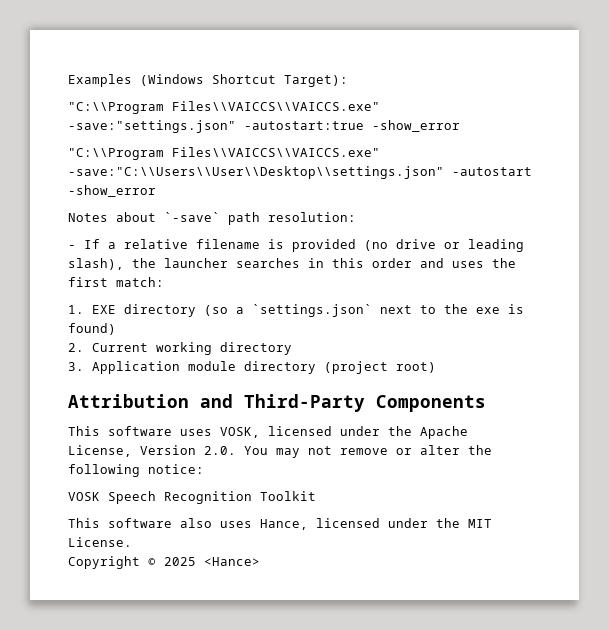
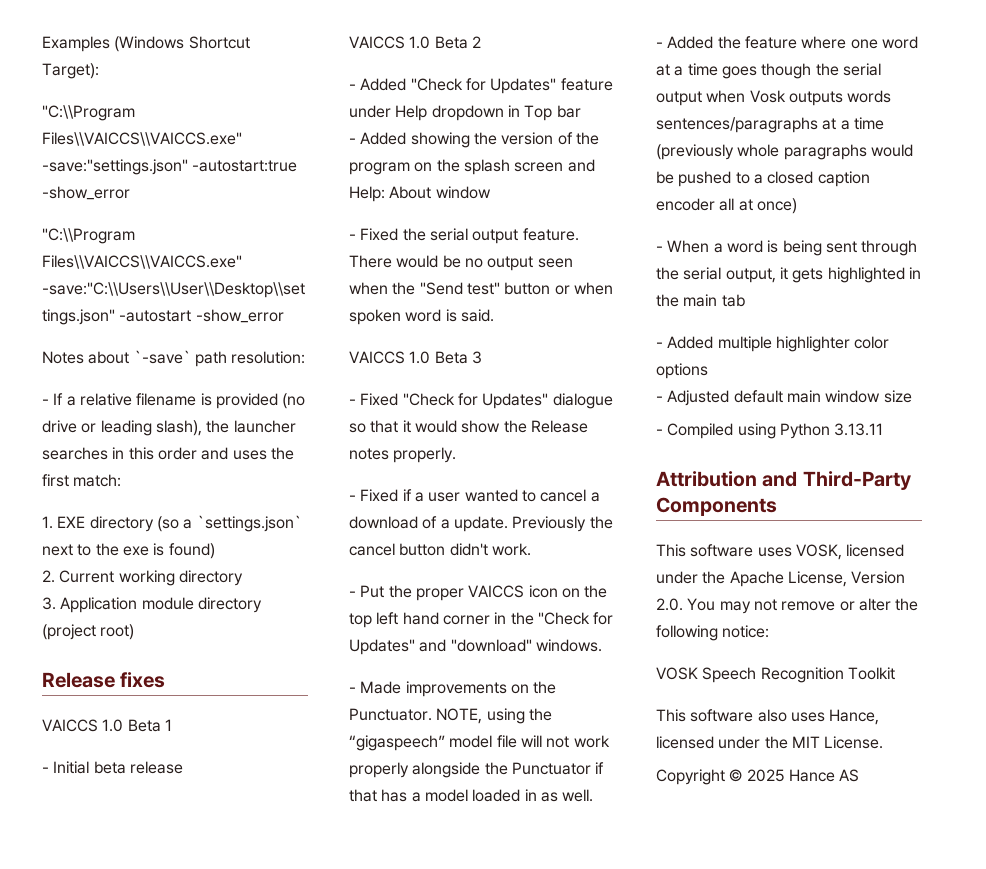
(436, 367) none -> [42,672,166,688] [42,719,172,732] [42,761,183,774] [349,36,481,49] [349,78,613,94] [349,105,581,121] [349,132,599,148] [349,159,595,175] [349,186,491,202] [349,228,579,244] [349,255,573,271] [349,282,613,295] [349,309,494,325] [349,351,482,364] [349,393,613,409] [349,420,588,433] [349,447,457,463] [349,489,600,502] [349,516,613,532] [349,543,531,556] [349,585,608,601] [349,612,614,628] [349,639,602,655] [349,681,557,697] [349,708,552,724] [349,735,610,751] [349,762,605,778] [349,789,594,802] [656,36,918,49] [656,63,881,79] [656,90,892,106] [656,117,884,133] [656,144,913,160] [656,171,870,187] [656,198,797,214] [656,240,918,256] [656,267,921,283] [656,294,745,307] [656,336,890,352] [656,363,708,379] [656,390,912,406] [656,423,884,439] // Release fixes // VAICCS 1.0 Beta 1 // - Initial beta release // VAICCS 1.0 Beta 2 // - Added "Check for Updates" feature under Help dropdown in Top bar // - Added showing the version of the program on the splash screen and Help: About window // - Fixed the serial output feature. There would be no output seen when the "Send test" button or when spoken word is said. // VAICCS 1.0 Beta 3 // - Fixed "Check for Updates" dialogue so that it would show the Release notes properly. // - Fixed if a user wanted to cancel a download of a update. Previously the cancel button didn't work. // - Put the proper VAICCS icon on the top left hand corner in the "Check for Updates" and "download" windows. // - Made improvements on the Punctuator. NOTE, using the “gigaspeech” model file will not work properly alongside the Punctuator if that has a model loaded in as well. // - Added the feature where one word at a time goes though the serial output when Vosk outputs words sentences/paragraphs at a time (previously whole paragraphs would be pushed to a closed caption encoder all at once) // - When a word is being sent through the serial output, it gets highlighted in the main tab // - Added multiple highlighter color options // - Adjusted default main window size // - Compiled using Python 3.13.11
[204,557,260,566] <Hance> -> [788,769,860,782] Hance AS

